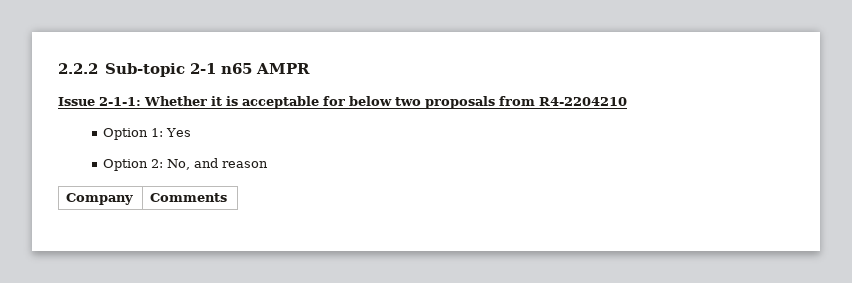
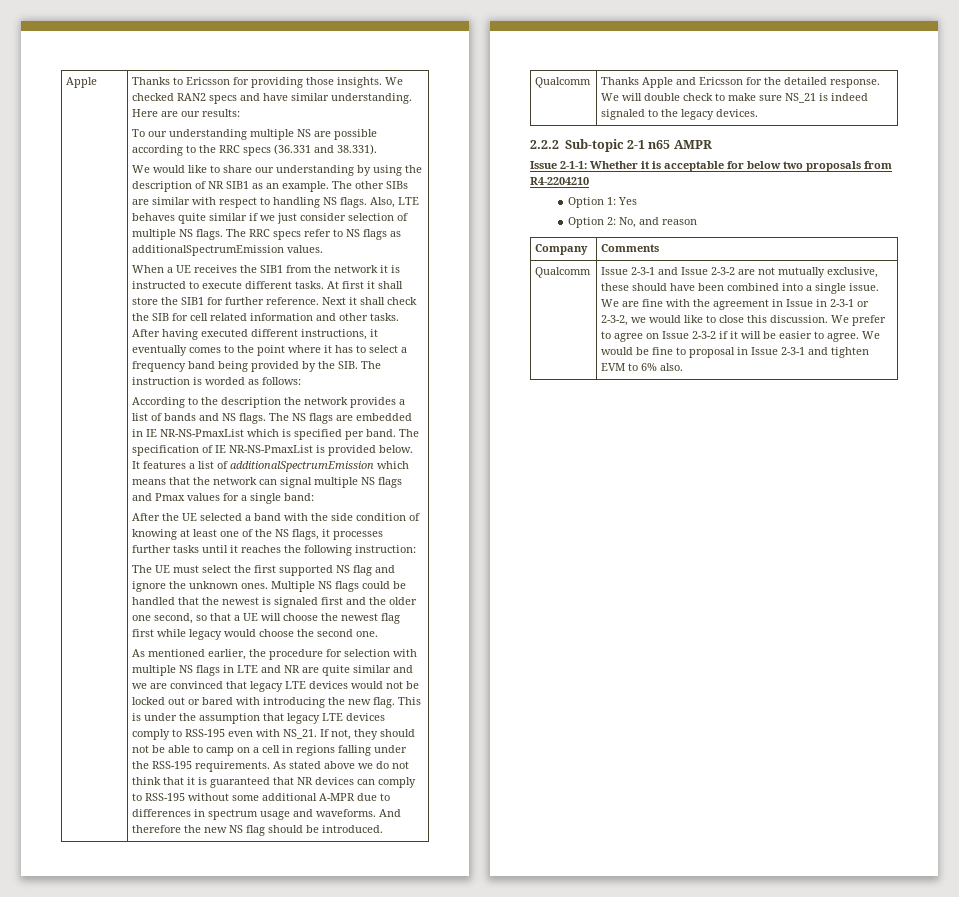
(58, 68) none -> [66,77,98,88] [132,77,404,88] [132,93,413,104] [132,109,241,117] [132,129,378,140] [132,144,378,156] [132,165,423,176] [132,181,409,192] [132,197,420,208] [132,213,409,224] [132,229,402,240] [132,245,324,256] [132,265,401,273] [132,281,404,289] [132,297,418,305] [132,313,400,321] [132,329,379,340] [132,345,408,356] [132,361,382,372] [132,377,302,385] [132,397,406,408] [132,413,413,424] [132,429,420,440] [132,445,414,456] [132,461,410,472] [132,477,403,488] [132,493,315,504] [132,513,421,521] [132,529,384,540] [132,545,417,556] [132,565,396,576] [132,581,407,592] [132,597,418,608] [132,613,401,624] [132,629,379,640] [132,649,418,660] [132,665,414,676] [132,681,420,692] [132,697,422,708] [132,713,386,724] [132,729,416,740] [132,745,408,756] [132,761,410,772] [132,777,417,788] [132,793,391,801] [132,809,402,820] [132,825,384,836] [535,77,592,88] [601,77,881,88] [601,93,869,103] [601,109,759,120] Apple | Thanks to Ericsson for providing those insights. We checked RAN2 specs and have similar understanding. Here are our results: // To our understanding multiple NS are possible according to the RRC specs (36.331 and 38.331). // We would like to share our understanding by using the description of NR SIB1 as an example. The other SIBs are similar with respect to handling NS flags. Also, LTE behaves quite similar if we just consider selection of multiple NS flags. The RRC specs refer to NS flags as additionalSpectrumEmission values. // When a UE receives the SIB1 from the network it is instructed to execute different tasks. At first it shall store the SIB1 for further reference. Next it shall check the SIB for cell related information and other tasks. After having executed different instructions, it eventually comes to the point where it has to select a frequency band being provided by the SIB. The instruction is worded as follows: // According to the description the network provides a list of bands and NS flags. The NS flags are embedded in IE NR-NS-PmaxList which is specified per band. The specification of IE NR-NS-PmaxList is provided below. It features a list of additionalSpectrumEmission which means that the network can signal multiple NS flags and Pmax values for a single band: // After the UE selected a band with the side condition of knowing at least one of the NS flags, it processes further tasks until it reaches the following instruction: // The UE must select the first supported NS flag and ignore the unknown ones. Multiple NS flags could be handled that the newest is signaled first and the older one second, so that a UE will choose the newest flag first while legacy would choose the second one. // As mentioned earlier, the procedure for selection with multiple NS flags in LTE and NR are quite similar and we are convinced that legacy LTE devices would not be locked out or bared with introducing the new flag. This is under the assumption that legacy LTE devices comply to RSS-195 even with NS_21. If not, they should not be able to camp on a cell in regions falling under the RSS-195 requirements. As stated above we do not think that it is guaranteed that NR devices can comply to RSS-195 without some additional A-MPR due to differences in spectrum usage and waveforms. And therefore the new NS flag should be introduced. // Qualcomm | Thanks Apple and Ericsson for the detailed response. We will double check to make sure NS_21 is indeed signaled to the legacy devices. //
(228, 197) none -> [535,267,592,278] [601,267,879,278] [601,283,880,294] [601,299,870,310] [601,315,887,326] [601,331,881,342] [601,347,870,358] [601,363,684,371] // Qualcomm | Issue 2-3-1 and Issue 2-3-2 are not mutually exclusive, these should have been combined into a single issue. We are fine with the agreement in Issue in 2-3-1 or 2-3-2, we would like to close this discussion. We prefer to agree on Issue 2-3-2 if it will be easier to agree. We would be fine to proposal in Issue 2-3-1 and tighten EVM to 6% also.

